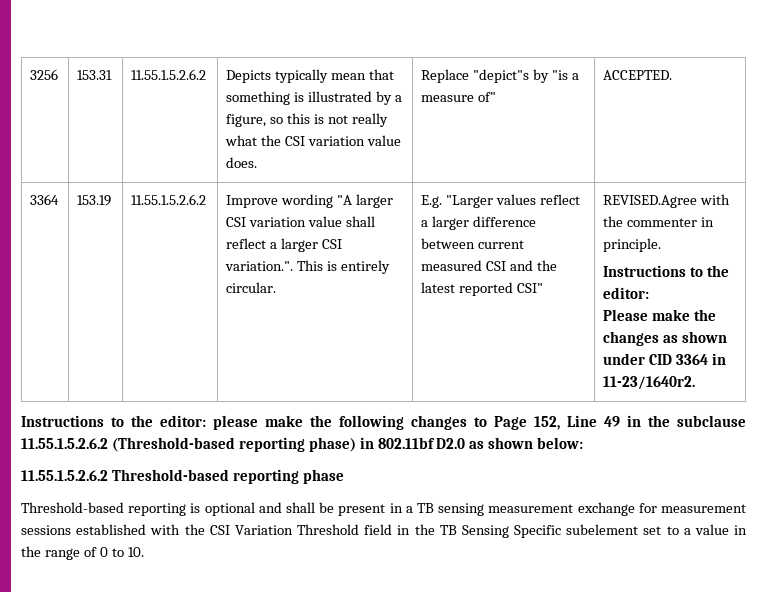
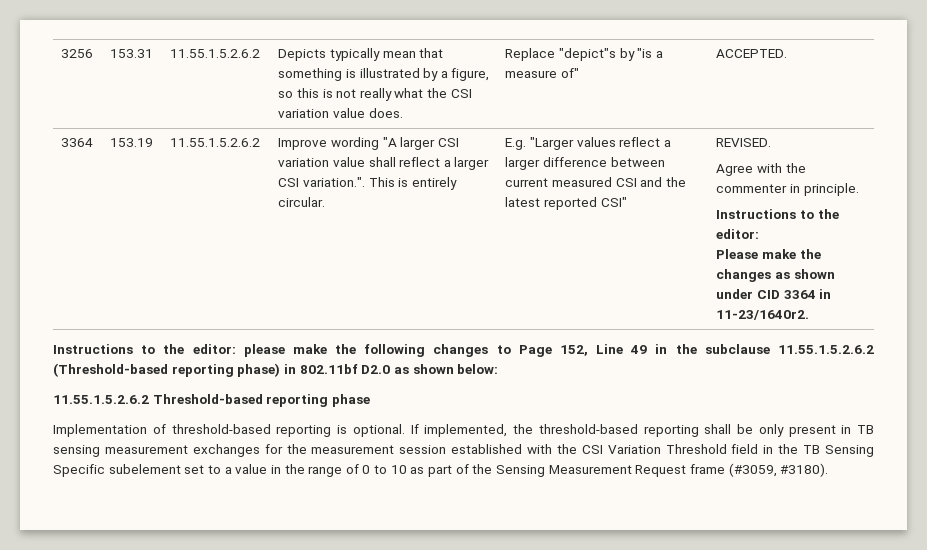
[603,195,698,208] REVISED.Agree -> [716,138,772,147] [716,164,754,176] REVISED. // Agree
[21,502,282,516] Threshold-based reporting is optional and -> [53,424,699,437] Implementation of threshold-based reporting is optional. If implemented, the threshold-based reporting
(335, 507) none -> [758,424,784,437] only
[405,506,413,513] a -> (852, 429) none
[577,502,746,516] [21,525,71,535] exchange for measurement sessions -> [192,444,447,457] exchanges for the measurement session
[127,547,144,557] 10. -> [390,463,829,477] 10 as part of the Sensing Measurement Request frame (#3059, #3180).

